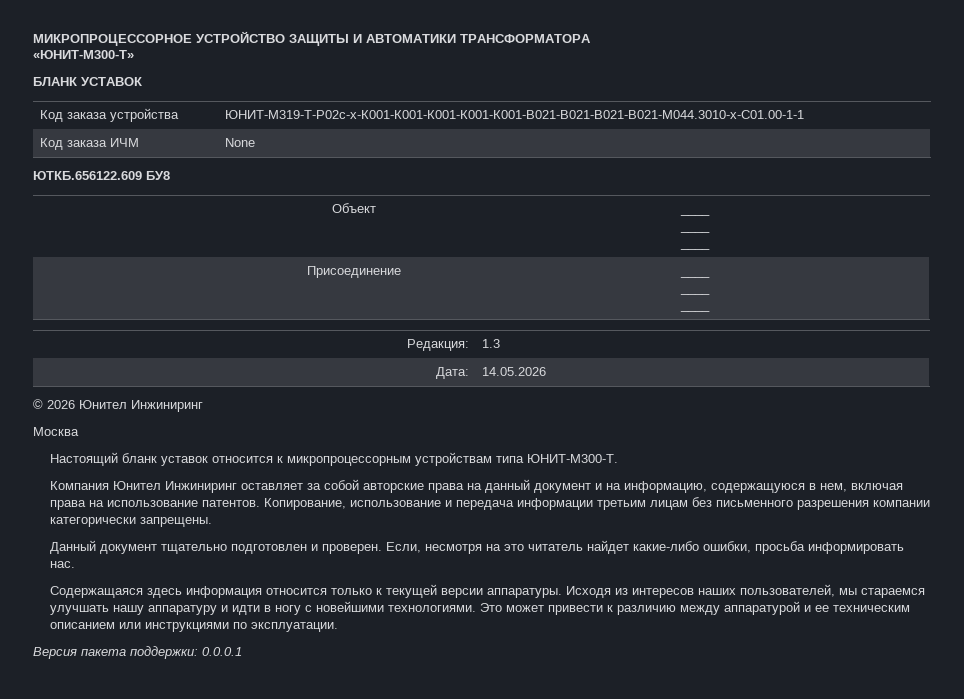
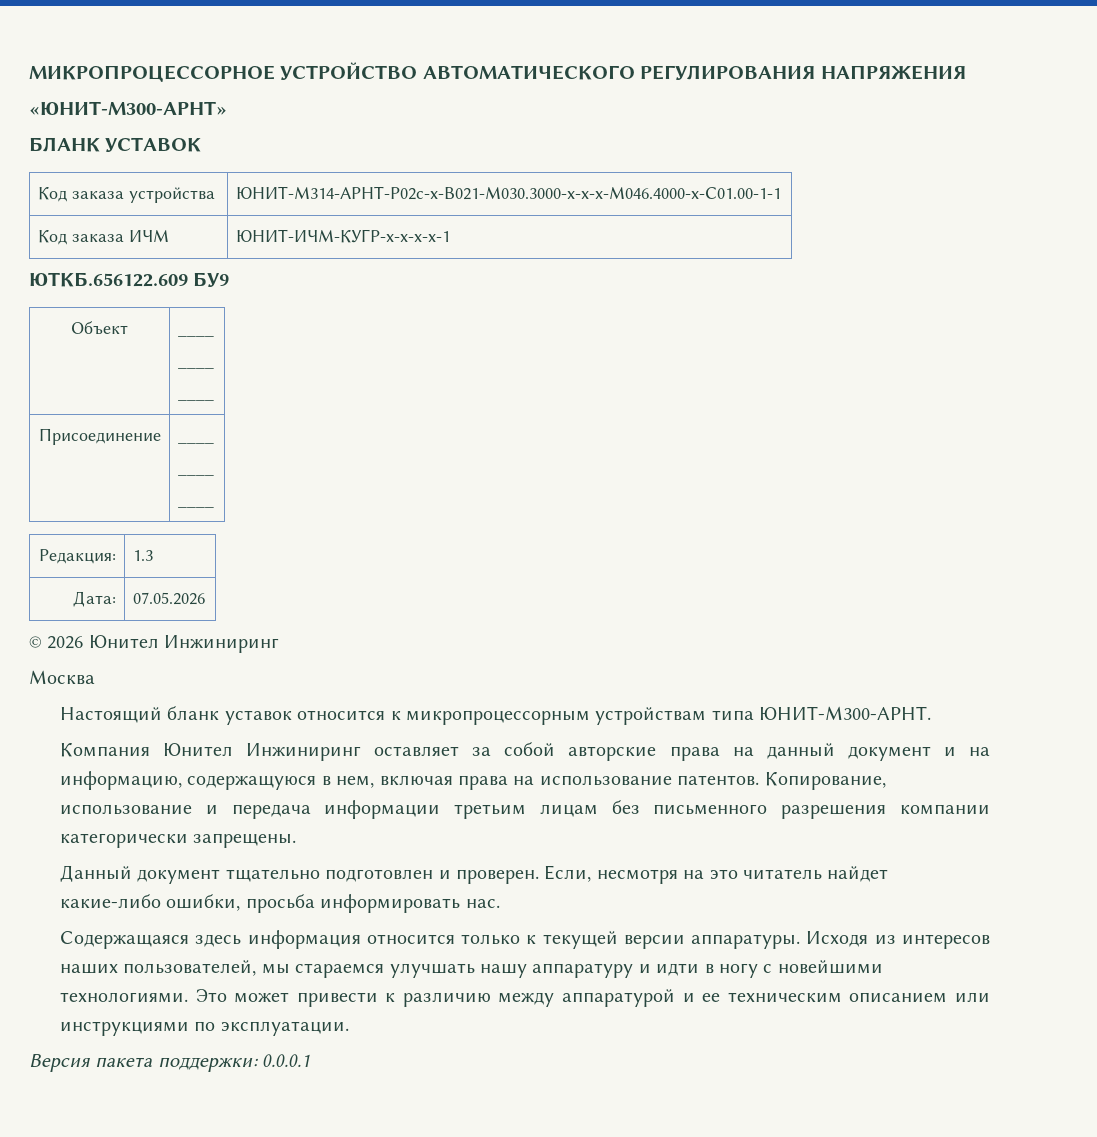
[289,34,591,46] [33,50,134,59] ЗАЩИТЫ И АВТОМАТИКИ ТРАНСФОРМАТОРА // «ЮНИТ-М300-Т» -> [422,65,966,80] [29,101,227,115] АВТОМАТИЧЕСКОГО РЕГУЛИРОВАНИЯ НАПРЯЖЕНИЯ // «ЮНИТ-М300-АРНТ»
[225,110,805,119] ЮНИТ-М319-Т-Р02с-х-К001-К001-К001-К001-К001-В021-В021-В021-В021-М044.3010-х-С01.00-1-1 -> [235,186,781,200] ЮНИТ-М314-АРНТ-Р02с-х-В021-М030.3000-х-х-х-М046.4000-х-С01.00-1-1
[225,138,256,147] | None -> [235,229,450,243] | ЮНИТ-ИЧМ-КУГР-х-х-х-х-1
[146,171,170,180] БУ8 -> [193,272,230,287] БУ9
[482,367,547,376] 14.05.2026 -> [132,592,205,605] 07.05.2026
[526,454,618,463] ЮНИТ-М300-Т. -> [759,706,932,721] ЮНИТ-М300-АРНТ.

